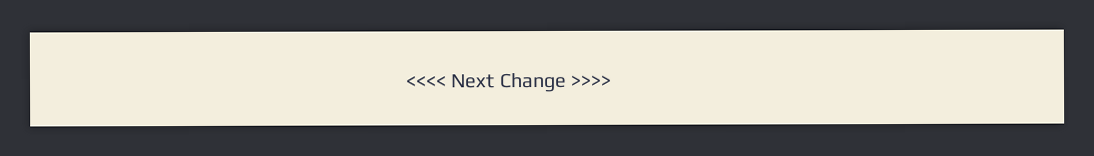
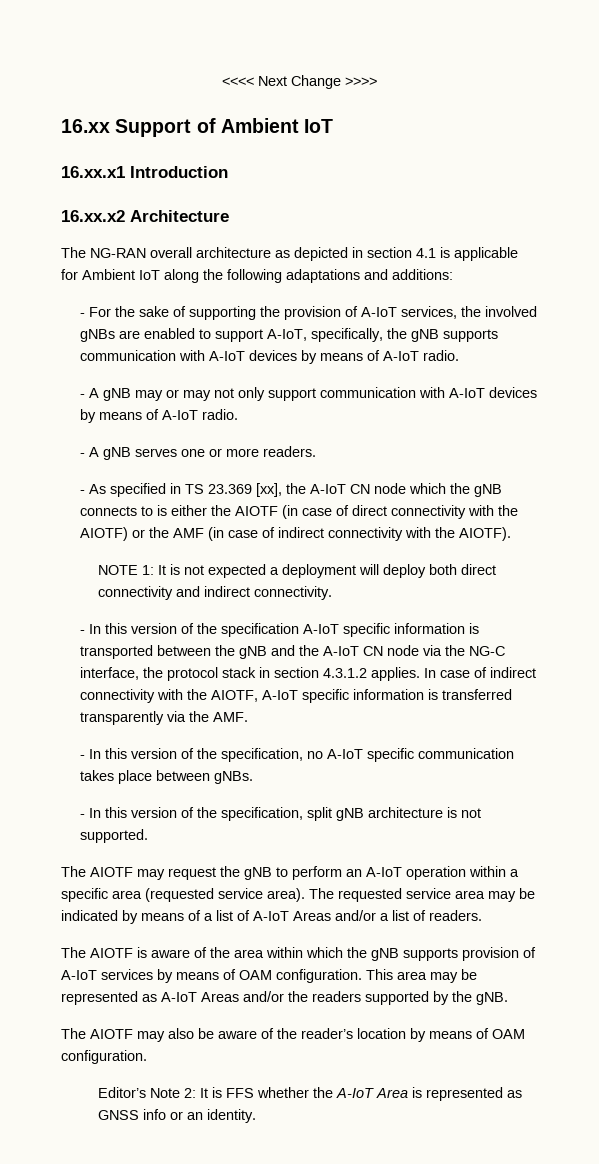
(613, 80) none -> [61,118,334,137] [61,166,228,178] [61,210,229,222] [61,247,518,261] [61,269,453,283] [79,306,537,320] [79,328,498,342] [79,350,459,364] [79,387,537,401] [79,409,238,423] [79,446,316,460] [79,483,502,497] [79,505,518,519] [79,527,511,541] [98,564,497,578] [98,586,333,600] [79,623,479,637] [79,645,505,659] [79,667,536,681] [79,689,512,703] [79,711,248,725] [79,748,514,762] [79,770,253,784] [79,807,481,821] [79,829,148,843] [61,866,519,880] [61,888,535,902] [61,910,482,924] [61,947,536,961] [61,969,477,983] [61,991,508,1005] [61,1028,525,1042] [61,1050,147,1064] [98,1087,523,1101] [98,1109,257,1123] // 16.xx Support of Ambient IoT // 16.xx.x1 Introduction // 16.xx.x2 Architecture // The NG-RAN overall architecture as depicted in section 4.1 is applicable for Ambient IoT along the following adaptations and additions: // - For the sake of supporting the provision of A-IoT services, the involved gNBs are enabled to support A-IoT, specifically, the gNB supports communication with A-IoT devices by means of A-IoT radio. // - A gNB may or may not only support communication with A-IoT devices by means of A-IoT radio. // - A gNB serves one or more readers. // - As specified in TS 23.369 [xx], the A-IoT CN node which the gNB connects to is either the AIOTF (in case of direct connectivity with the AIOTF) or the AMF (in case of indirect connectivity with the AIOTF). // NOTE 1: It is not expected a deployment will deploy both direct connectivity and indirect connectivity. // - In this version of the specification A-IoT specific information is transported between the gNB and the A-IoT CN node via the NG-C interface, the protocol stack in section 4.3.1.2 applies. In case of indirect connectivity with the AIOTF, A-IoT specific information is transferred transparently via the AMF. // - In this version of the specification, no A-IoT specific communication takes place between gNBs. // - In this version of the specification, split gNB architecture is not supported. // The AIOTF may request the gNB to perform an A-IoT operation within a specific area (requested service area). The requested service area may be indicated by means of a list of A-IoT Areas and/or a list of readers. // The AIOTF is aware of the area within which the gNB supports provision of A-IoT services by means of OAM configuration. This area may be represented as A-IoT Areas and/or the readers supported by the gNB. // The AIOTF may also be aware of the reader’s location by means of OAM configuration. // Editor’s Note 2: It is FFS whether the A-IoT Area is represented as GNSS info or an identity.

